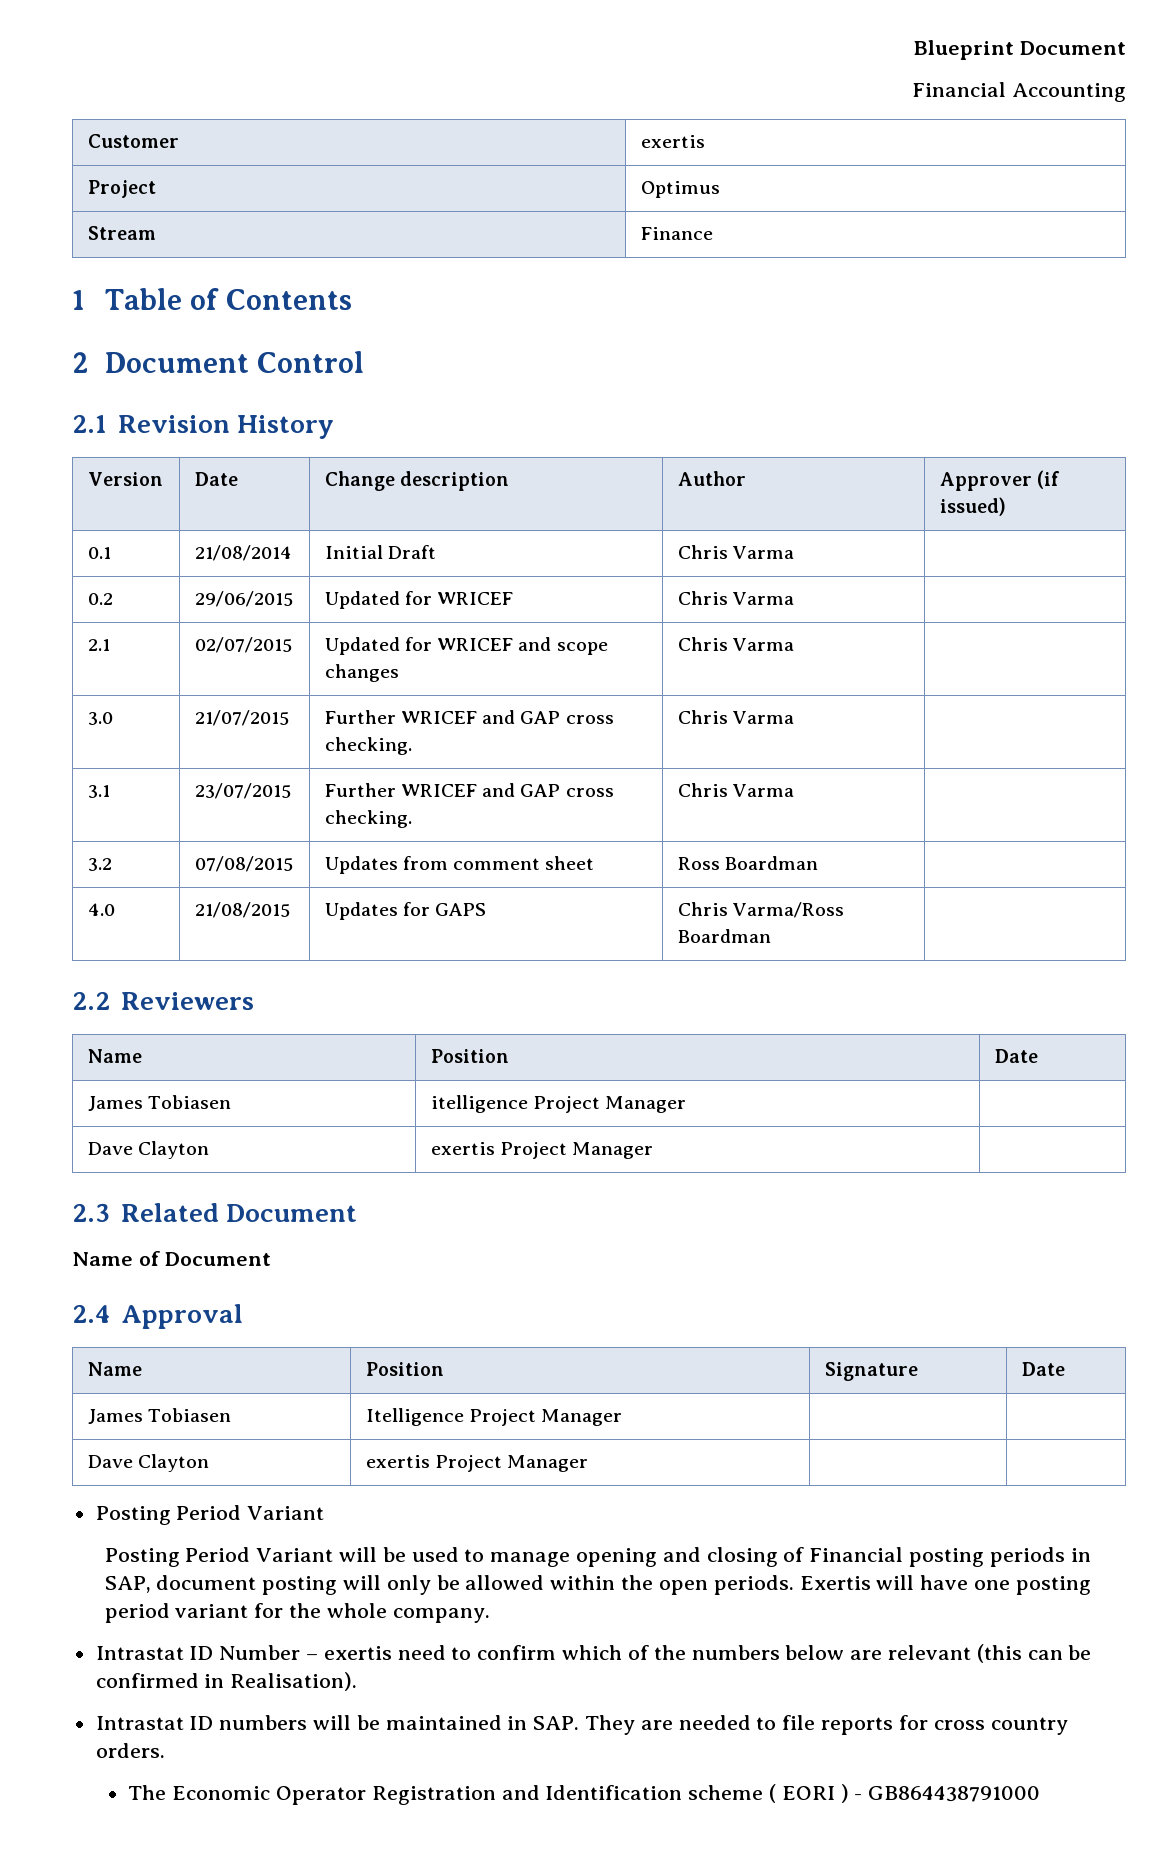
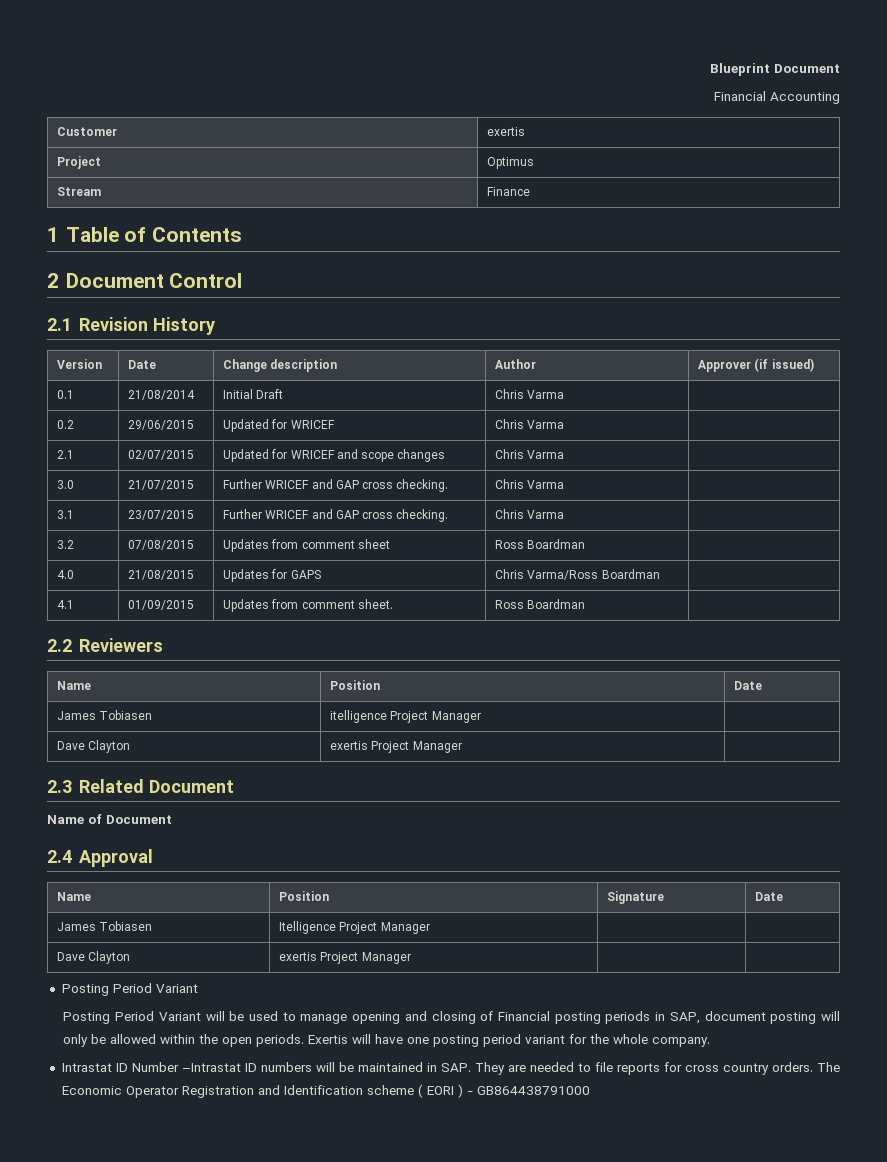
(771, 936) none -> [57,600,75,609] [128,600,195,610] [223,599,393,612] [495,599,586,609] // 4.1 | 01/09/2015 | Updates from comment sheet. | Ross Boardman |
[306,1644,1092,1663] [95,1672,358,1691] [95,1716,184,1730] – exertis need to confirm which of the numbers below are relevant (this can be confirmed in Realisation). // Intrastat -> [181,1063,241,1072] –Intrastat
(165, 1750) // -> (813, 1067) none

